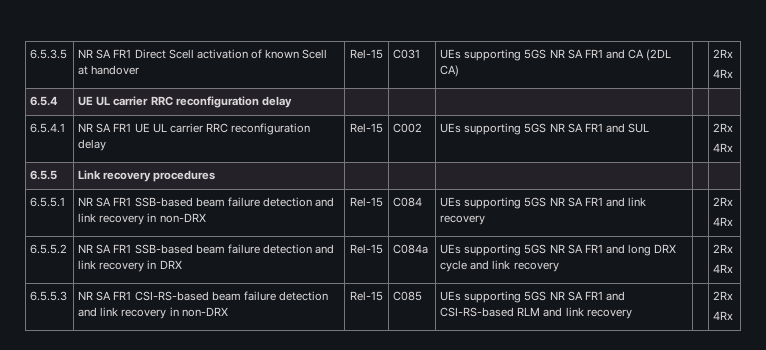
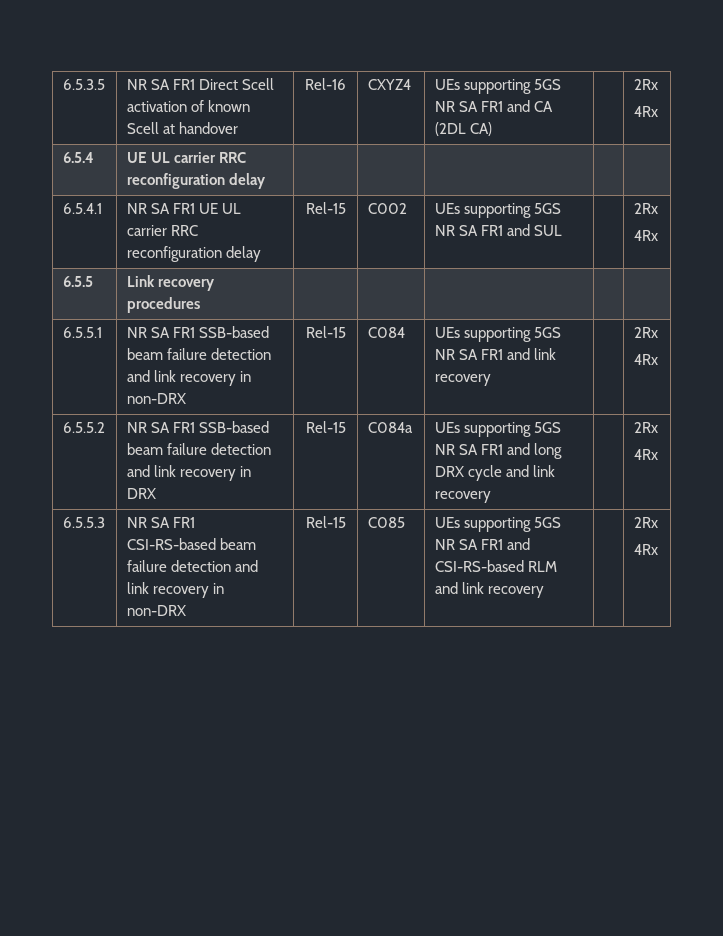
[350,49,383,59] [393,49,421,59] Rel-15 | C031 -> [305,78,346,90] [367,79,411,90] Rel-16 | CXYZ4

